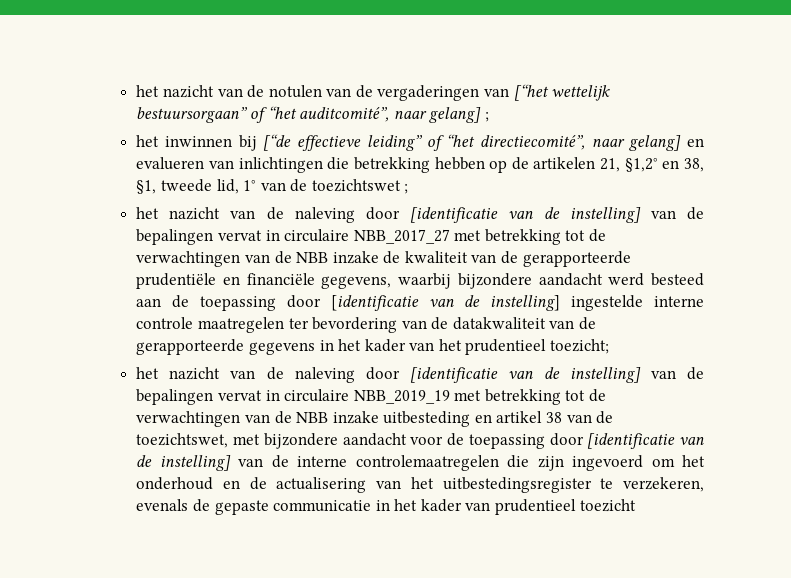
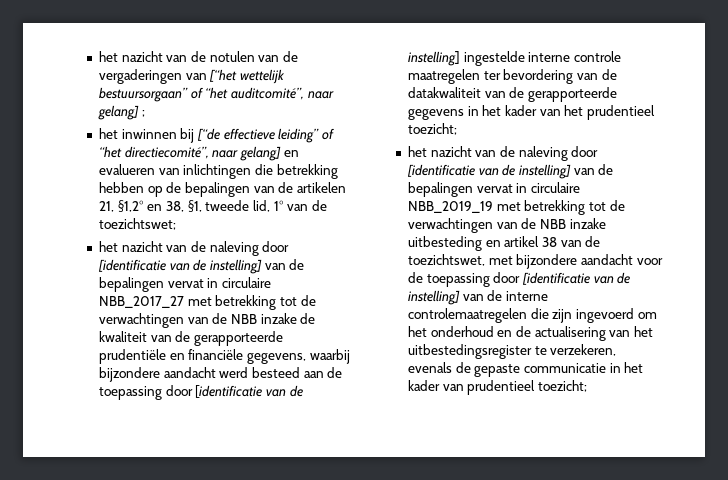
(529, 163) none -> [184,182,294,197] bepalingen van de
[311,179,409,194] toezichtswet ; -> [99,218,177,230] toezichtswet;
[579,499,636,512] toezicht -> [537,380,587,392] toezicht;

